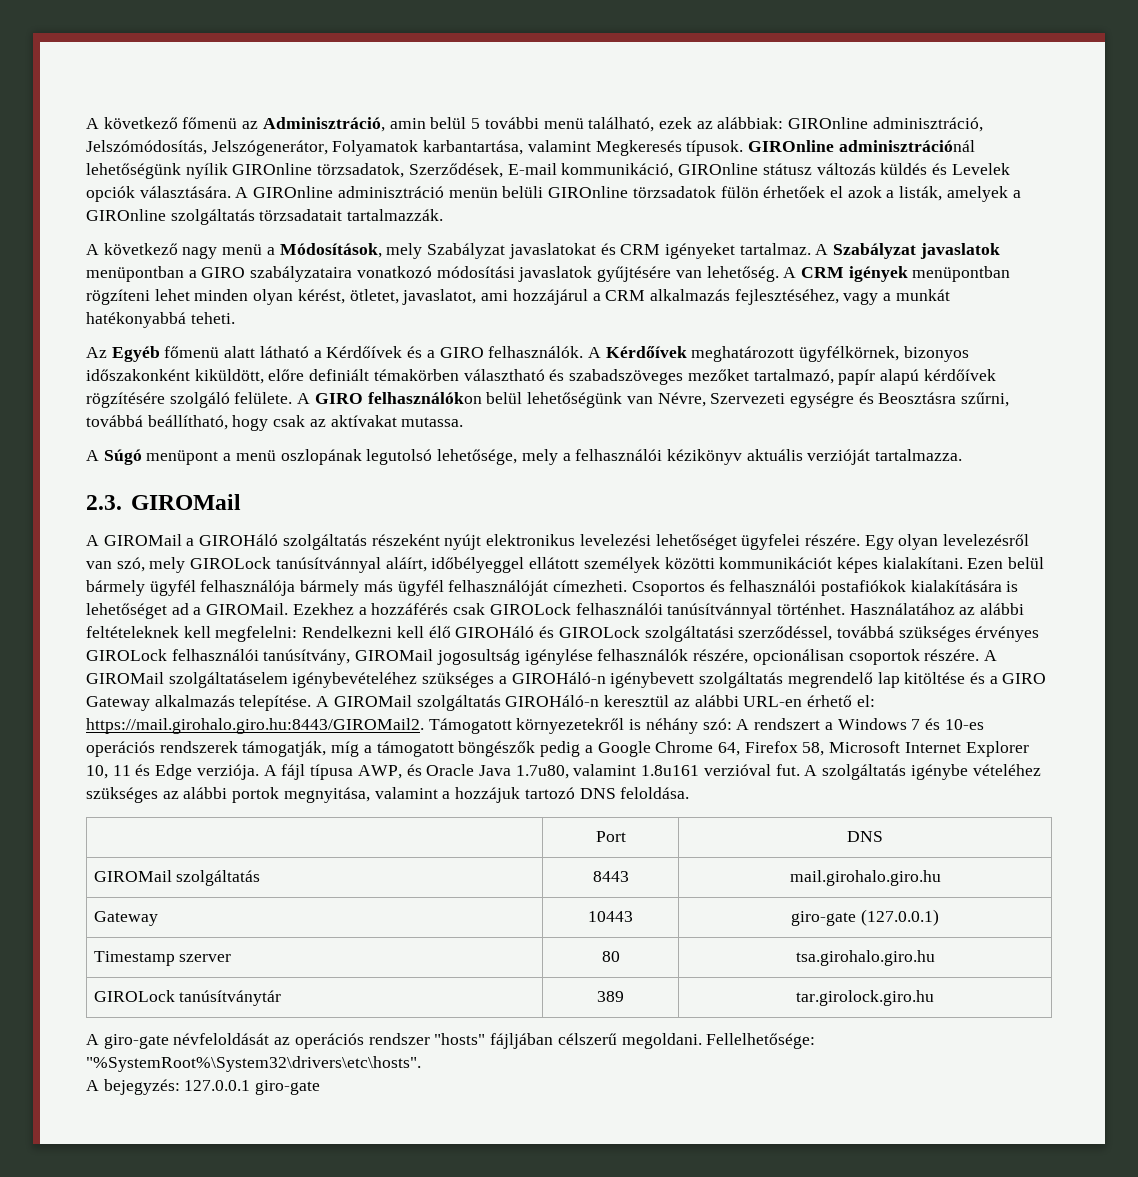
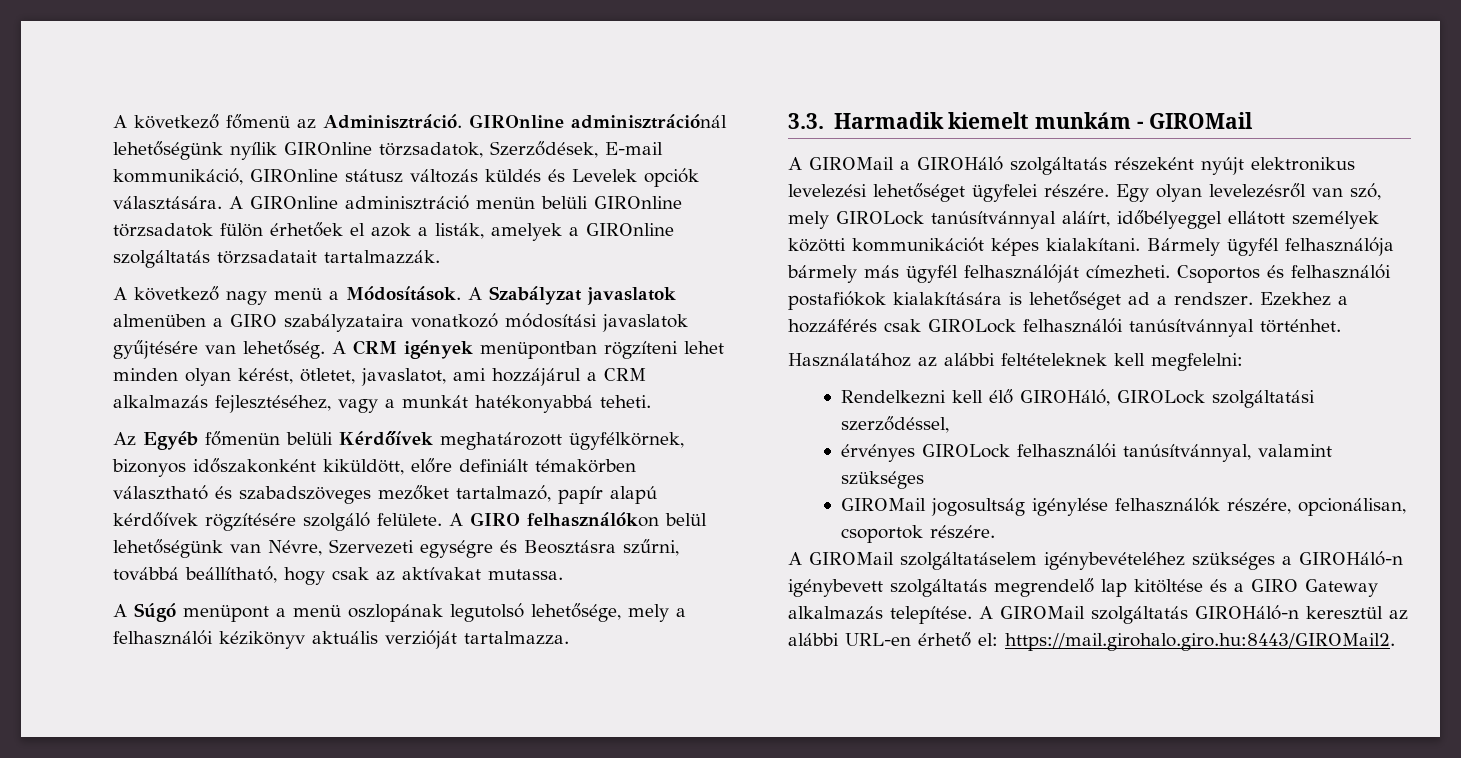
[262,117,983,132] [86,140,744,156] Adminisztráció, amin belül 5 további menü található, ezek az alábbiak: GIROnline adminisztráció, Jelszómódosítás, Jelszógenerátor, Folyamatok karbantartása, valamint Megkeresés típusok. -> [323,114,462,129] Adminisztráció.
[279,243,811,259] Módosítások, mely Szabályzat javaslatokat és CRM igényeket tartalmaz. -> [346,286,461,301] Módosítások.
[86,266,184,282] menüpontban -> [113,314,206,327] almenüben
[164,346,601,358] főmenü alatt látható a Kérdőívek és a GIRO felhasználók. A -> [205,431,333,446] főmenün belüli
[86,495,122,510] 2.3. -> [788,112,1144,129] 3.3. Harmadik kiemelt munkám -
[967,557,1045,569] [86,580,145,596] Ezen belül bármely -> [1147,238,1220,256] Bármely
[206,603,289,615] GIROMail. -> [1174,292,1253,306] rendszer.
(845, 609) none -> (1341, 326) //
(298, 634) none -> (1243, 362) //
[455,626,555,638] GIROHáló és -> [1020,389,1111,406] GIROHáló,
[836,626,971,642] továbbá szükséges -> (950, 424) //
[263,649,351,665] tanúsítvány, -> [1123,444,1333,462] [841,471,925,489] tanúsítvánnyal, valamint szükséges //
[752,649,844,665] opcionálisan -> [1298,498,1407,516] opcionálisan,
(980, 655) none -> (996, 532) //
[428,718,984,734] [86,741,1029,757] [86,764,1041,780] [86,787,690,803] [595,831,626,842] [847,831,883,842] [93,870,261,886] [592,871,629,882] [789,870,941,886] [93,911,158,926] [588,911,633,922] [791,909,939,926] [93,951,232,966] [601,951,620,962] [795,950,935,966] [93,990,282,1006] [597,991,624,1002] [796,990,934,1006] [86,1033,816,1049] [86,1056,421,1072] [86,1079,321,1095] Támogatott környezetekről is néhány szó: A rendszert a Windows 7 és 10-es operációs rendszerek támogatják, míg a támogatott böngészők pedig a Google Chrome 64, Firefox 58, Microsoft Internet Explorer 10, 11 és Edge verziója. A fájl típusa AWP, és Oracle Java 1.7u80, valamint 1.8u161 verzióval fut. A szolgáltatás igénybe vételéhez szükséges az alábbi portok megnyitása, valamint a hozzájuk tartozó DNS feloldása. // | Port | DNS // GIROMail szolgáltatás | 8443 | mail.girohalo.giro.hu // Gateway | 10443 | giro-gate (127.0.0.1) // Timestamp szerver | 80 | tsa.girohalo.giro.hu // GIROLock tanúsítványtár | 389 | tar.girolock.giro.hu // A giro-gate névfeloldását az operációs rendszer "hosts" fájljában célszerű megoldani. Fellelhetősége: "%SystemRoot%\System32\drivers\etc\hosts". // A bejegyzés: 127.0.0.1 giro-gate -> (1395, 642) none

